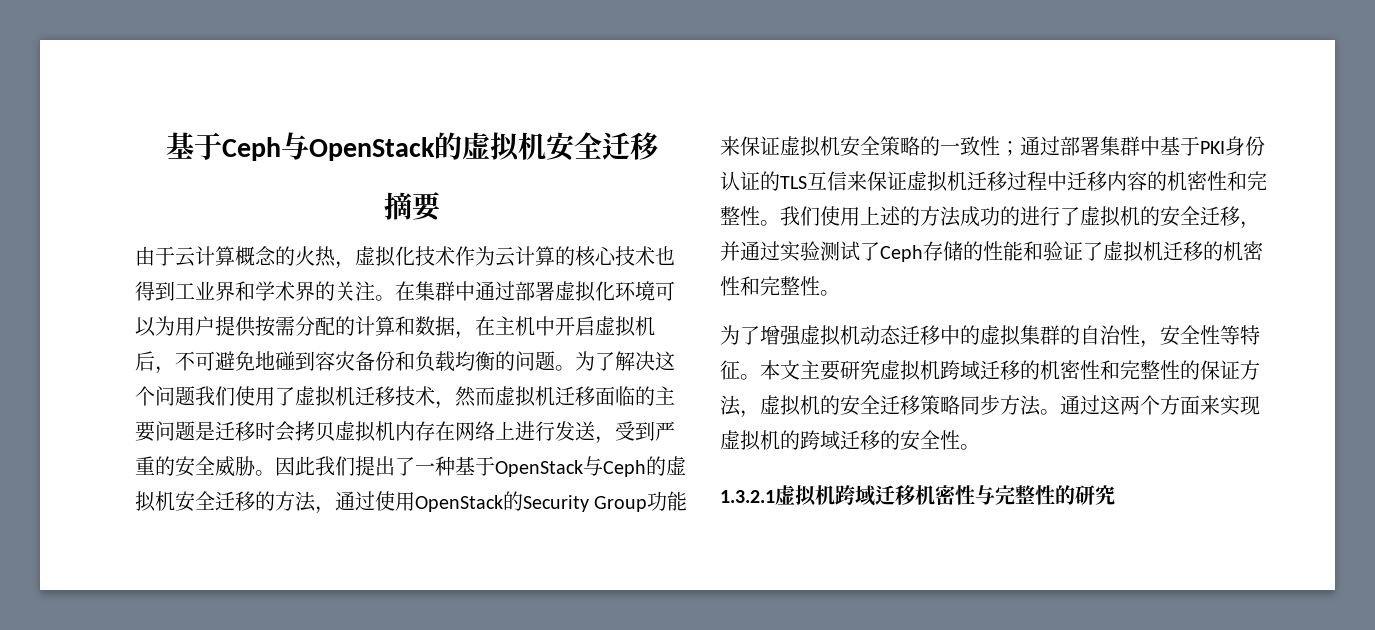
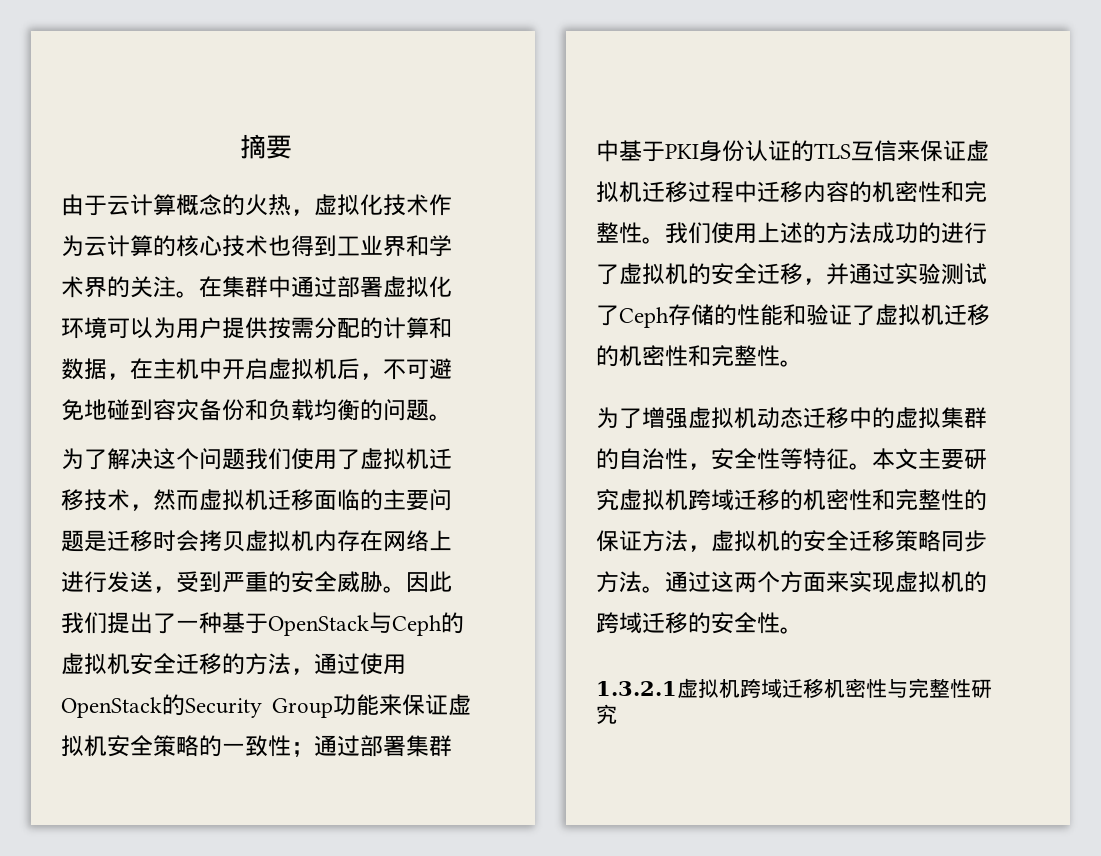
[165,132,658,162] 基于Ceph与OpenStack的虚拟机安全迁移 // -> (240, 146) none
(575, 368) none -> (452, 417) //
[1055,485,1075,505] 的 -> (971, 688) none

